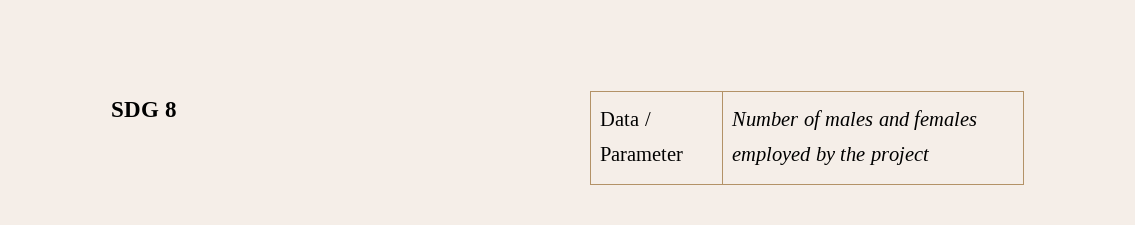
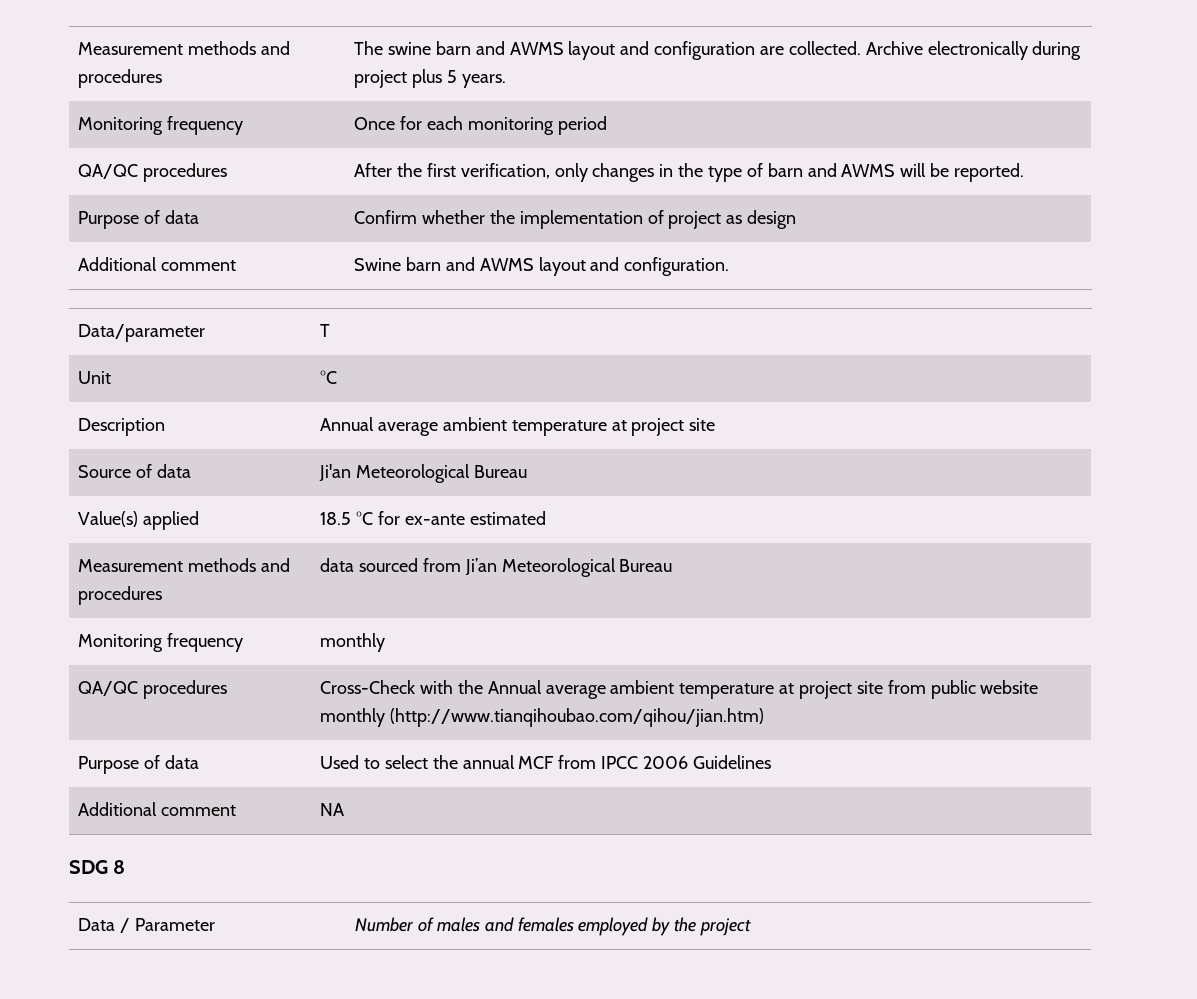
(111, 109) none -> [78,41,290,55] [78,69,163,88] [354,41,1082,60] [354,69,506,88] [78,116,244,135] [354,116,607,135] [78,163,228,182] [354,163,1025,182] [78,210,199,229] [354,210,797,229] [78,257,237,271] [354,257,730,276] [78,324,206,342] [320,324,331,337] [78,371,112,384] [320,370,338,384] [78,418,166,436] [320,417,716,436] [78,464,191,478] [319,464,527,483] [78,511,199,530] [320,511,546,525] [78,558,290,572] [78,586,163,605] [320,558,673,577] [78,633,244,652] [320,633,386,652] [78,680,228,699] [320,680,1039,699] [320,708,765,727] [78,755,199,774] [320,755,771,769] [78,802,237,816] [320,803,345,816] Measurement methods and procedures | The swine barn and AWMS layout and configuration are collected. Archive electronically during project plus 5 years. // Monitoring frequency | Once for each monitoring period // QA/QC procedures | After the first verification, only changes in the type of barn and AWMS will be reported. // Purpose of data | Confirm whether the implementation of project as design // Additional comment | Swine barn and AWMS layout and configuration. // Data/parameter | T // Unit | °C // Description | Annual average ambient temperature at project site // Source of data | Ji'an Meteorological Bureau // Value(s) applied | 18.5 °C for ex-ante estimated // Measurement methods and procedures | data sourced from Ji’an Meteorological Bureau // Monitoring frequency | monthly // QA/QC procedures | Cross-Check with the Annual average ambient temperature at project site from public website monthly (http://www.tianqihoubao.com/qihou/jian.htm) // Purpose of data | Used to select the annual MCF from IPCC 2006 Guidelines // Additional comment | NA //

